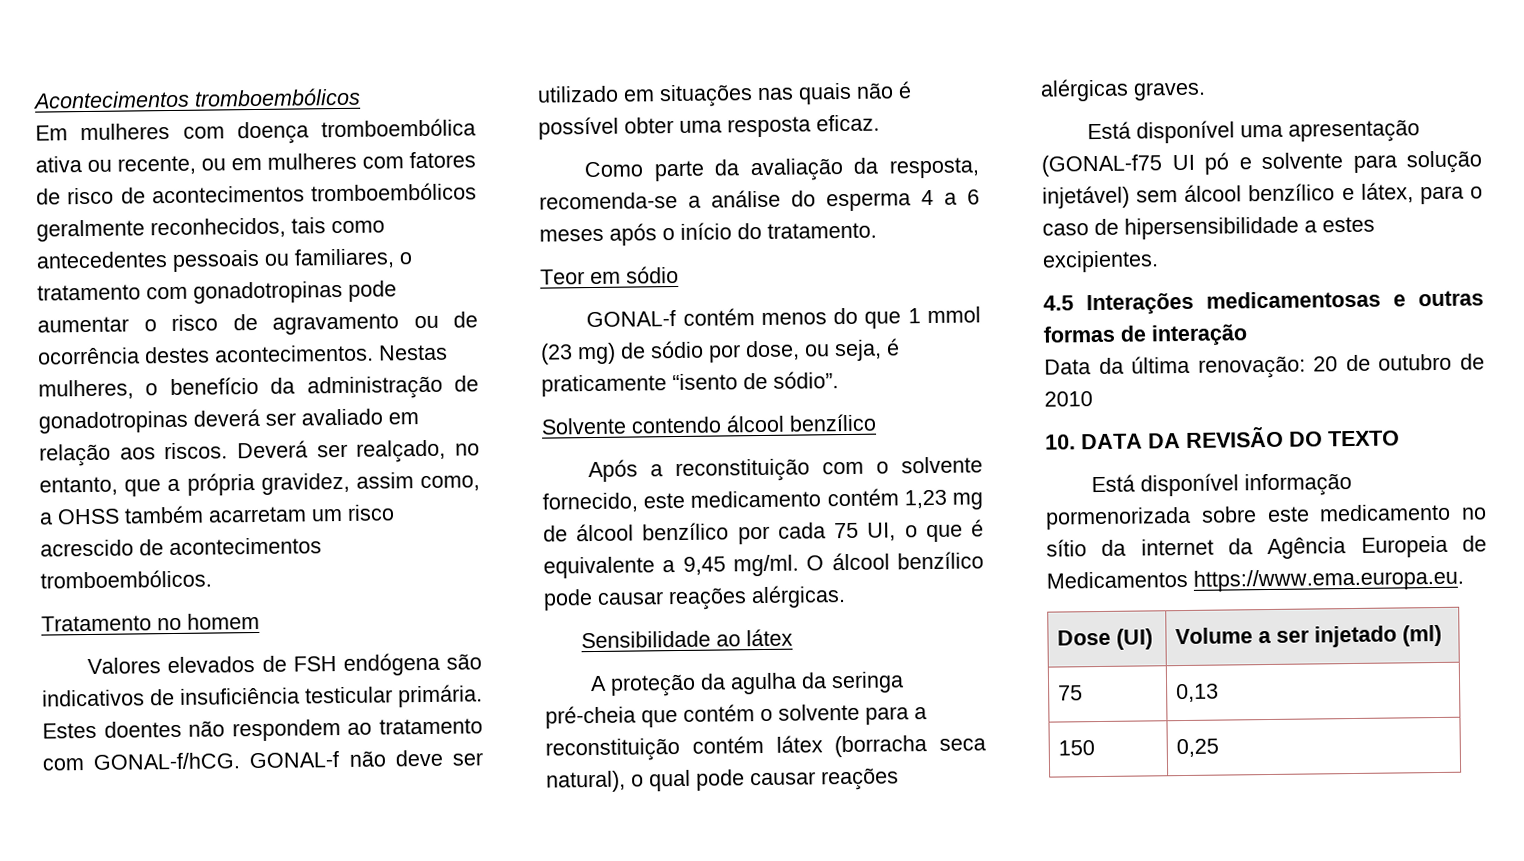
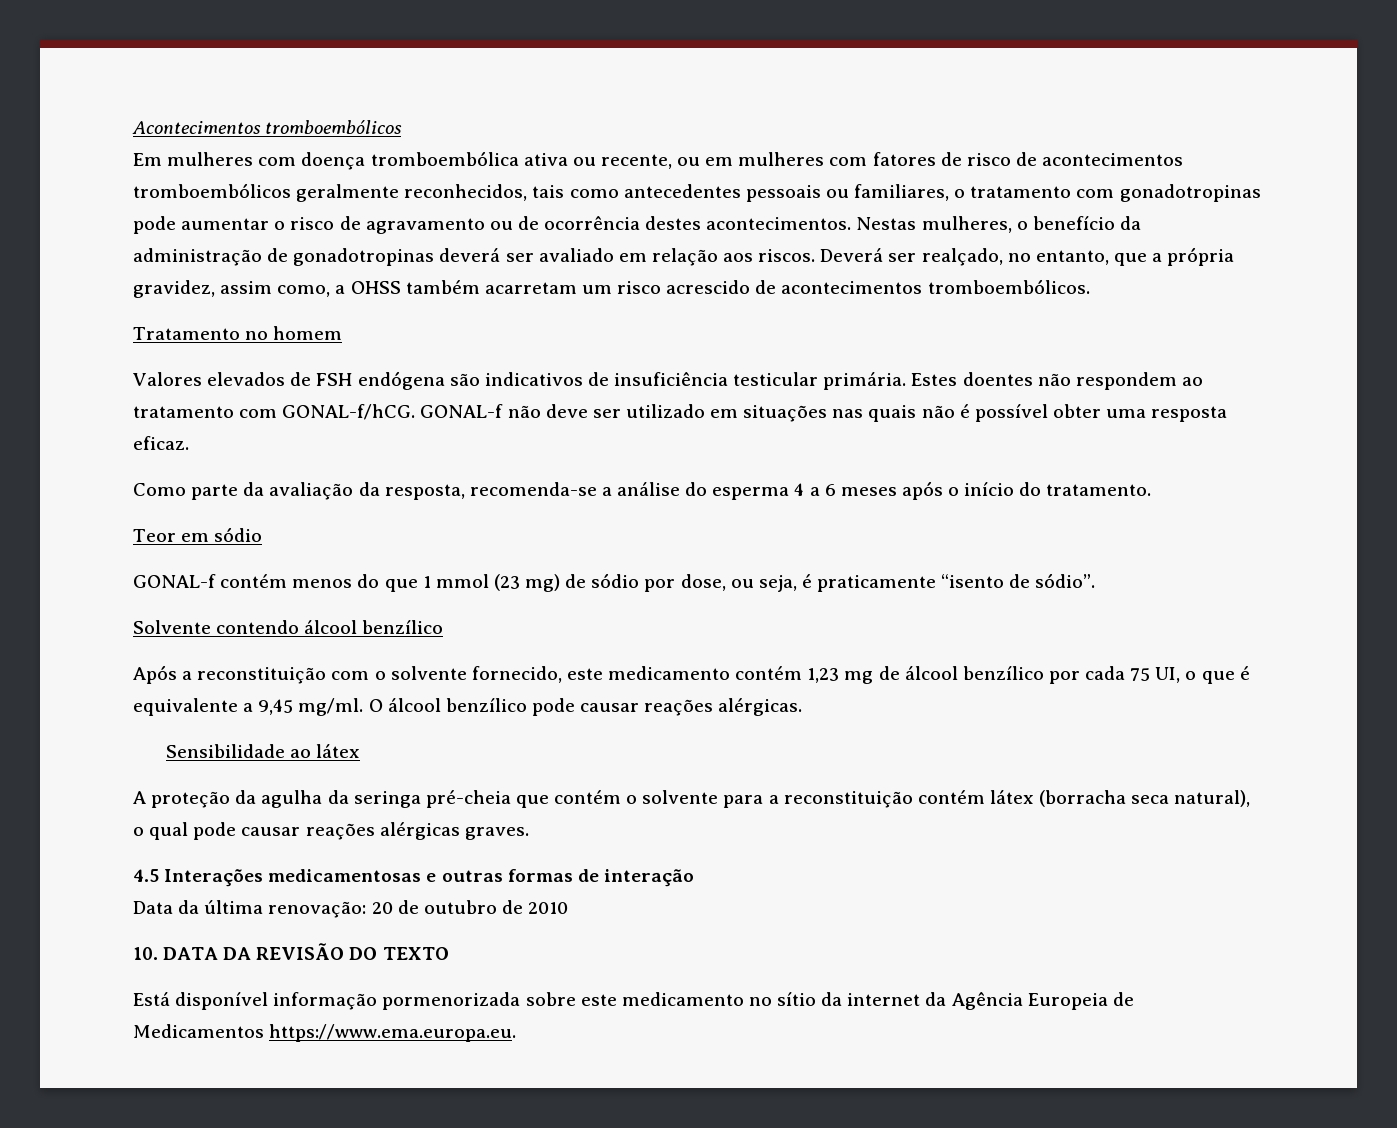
[1087,119,1421,144] [1041,150,1482,177] [1042,182,1483,209] [1042,216,1375,240] [1042,250,1159,273] // Está disponível uma apresentação (GONAL-f75 UI pó e solvente para solução injetável) sem álcool benzílico e látex, para o caso de hipersensibilidade a estes excipientes. -> (529, 833) none
[1057,628,1154,650] [1175,624,1443,648] [1058,685,1084,701] [1176,683,1220,703] [1058,740,1096,756] [1176,738,1220,758] // Dose (UI) | Volume a ser injetado (ml) // 75 | 0,13 // 150 | 0,25 -> (517, 1033) none

